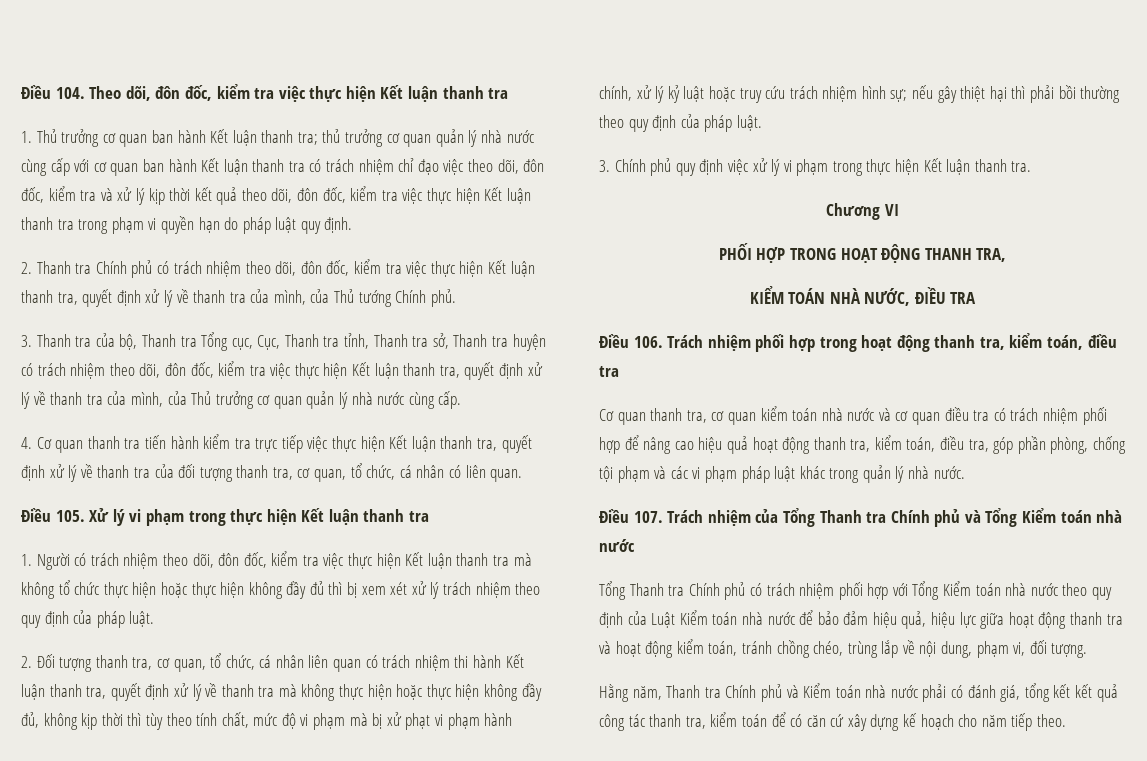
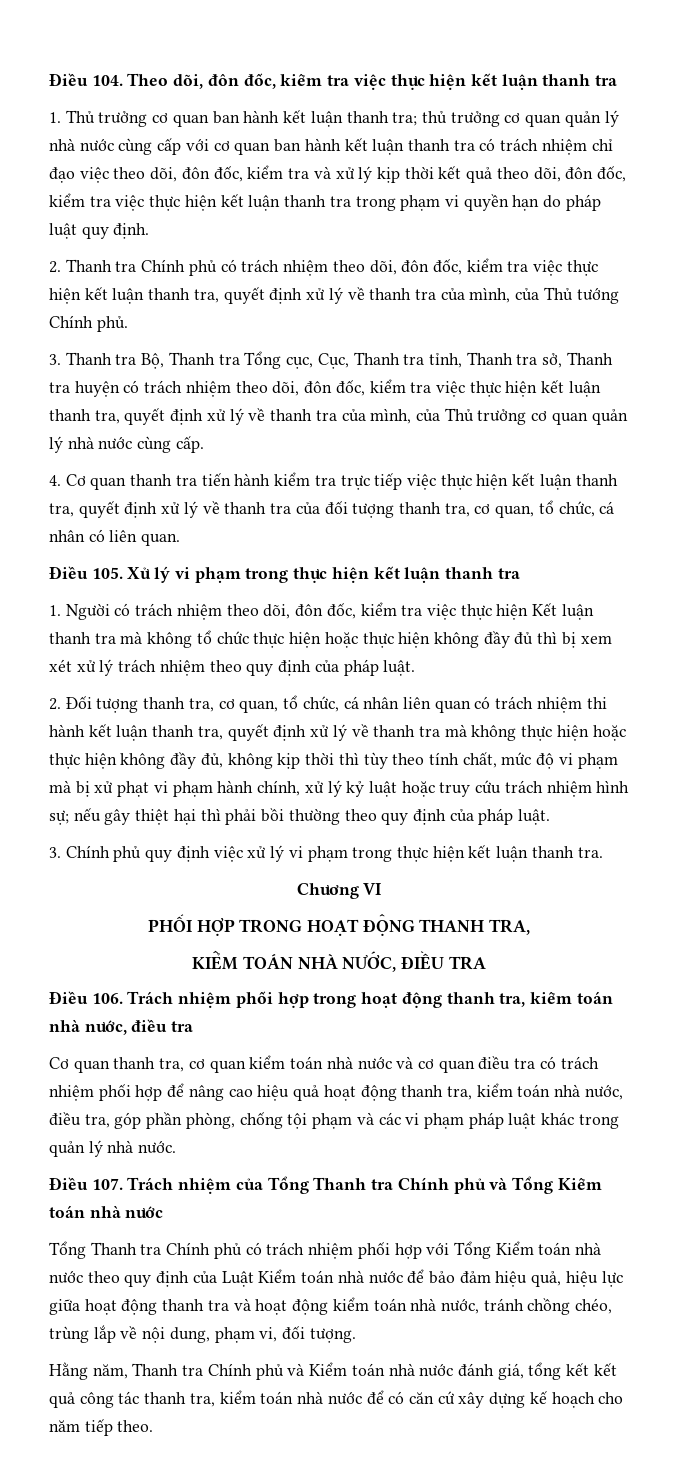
[380,85,404,99] Kết -> [470,73,497,86] kết
[210,129,229,143] Kết -> [283,110,307,123] kết
[201,158,220,172] Kết -> [344,138,368,151] kết
[484,187,503,201] Kết -> [220,194,244,207] kết
[488,260,507,274] Kết -> [84,287,108,300] kết
[95,333,138,350] của bộ, -> [141,353,165,369] Bộ,
[352,362,371,376] Kết -> [541,380,565,393] kết
[389,435,408,449] Kết -> [512,473,536,486] kết
[301,508,325,522] Kết -> [373,566,400,579] kết
[505,654,524,668] Kết -> [88,724,112,737] kết
[923,158,942,172] Kết -> [468,845,492,858] kết
[1047,335,1084,350] toán, -> [576,991,613,1004] [49,1019,127,1035] toán nhà nước,
[906,437,936,452] toán, -> [517,1084,623,1100] toán nhà nước,
[708,641,738,656] toán, -> [373,1298,479,1314] toán nhà nước,
[922,684,964,702] phải có -> (454, 1370) none
(767, 720) none -> [297,1391,362,1404] nhà nước

